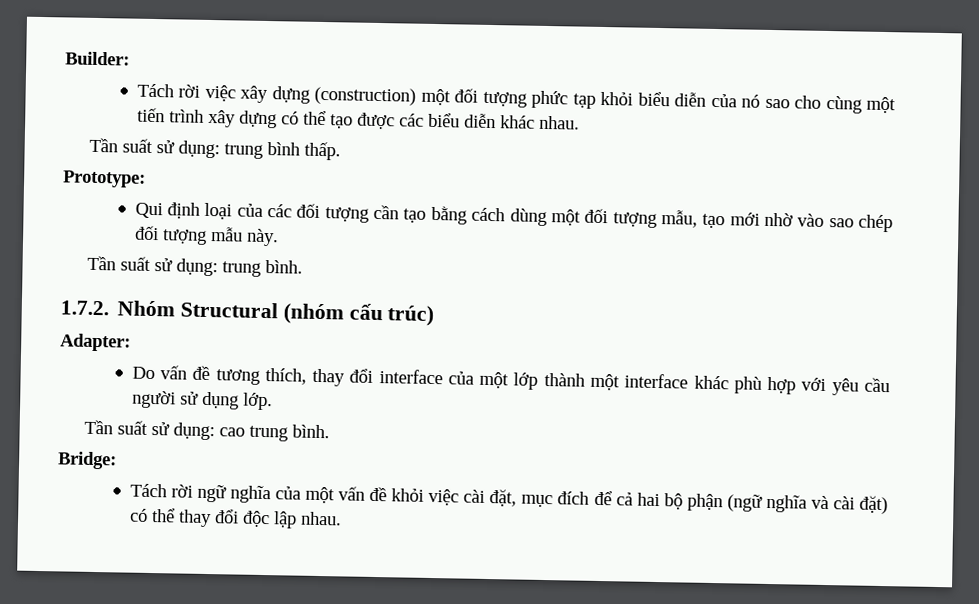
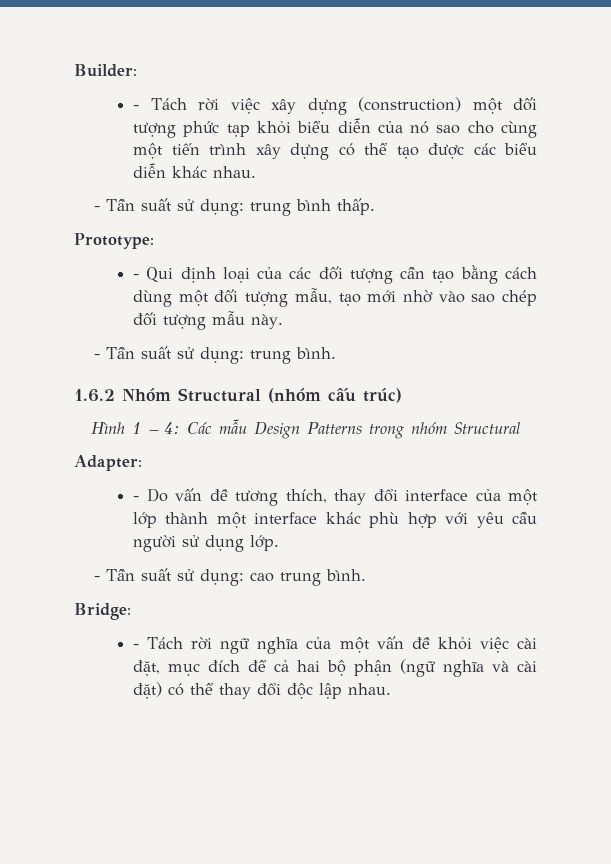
(130, 58) none -> [133,105,140,110] -
(580, 122) none -> [94,206,101,211] -
(146, 179) none -> [133,274,140,279] -
(279, 237) none -> [94,354,101,359] -
[60,300,109,316] 1.7.2. -> [74,389,115,402] 1.6.2
(435, 316) none -> [91,419,520,439] // Hình 1 – 4: Các mẫu Design Patterns trong nhóm Structural
(131, 342) none -> [133,496,140,501] -
(273, 401) none -> [94,576,101,581] -
(117, 460) none -> [133,644,140,649] -

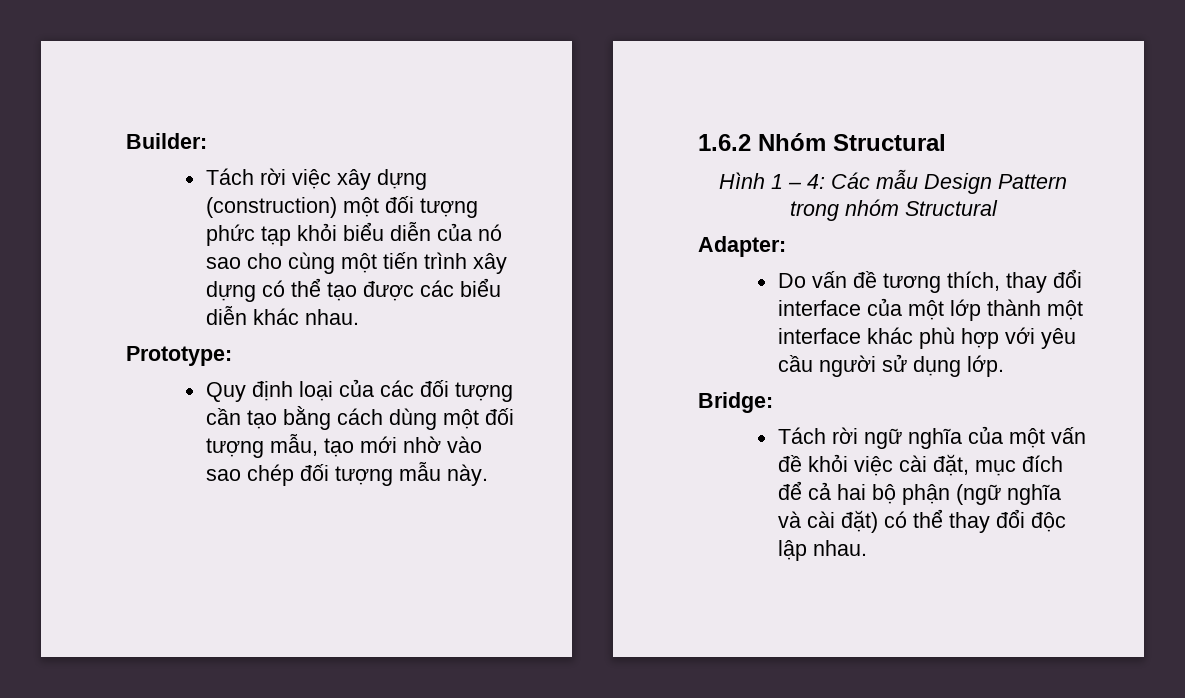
[133,105,140,110] - -> (207, 141) none
[94,198,376,216] // - Tần suất sử dụng: trung bình thấp. -> (359, 317) none
[133,267,174,282] - Qui -> [205,382,246,402] Quy
[94,346,337,364] // - Tần suất sử dụng: trung bình. -> (488, 475) none
[268,388,402,403] (nhóm cấu trúc) -> (946, 142) none
[307,422,362,434] Patterns -> [998,174,1067,189] Pattern
[133,496,140,501] - -> (786, 246) none
[94,568,367,586] // - Tần suất sử dụng: cao trung bình. -> (1004, 366) none
[133,644,140,649] - -> (773, 402) none

